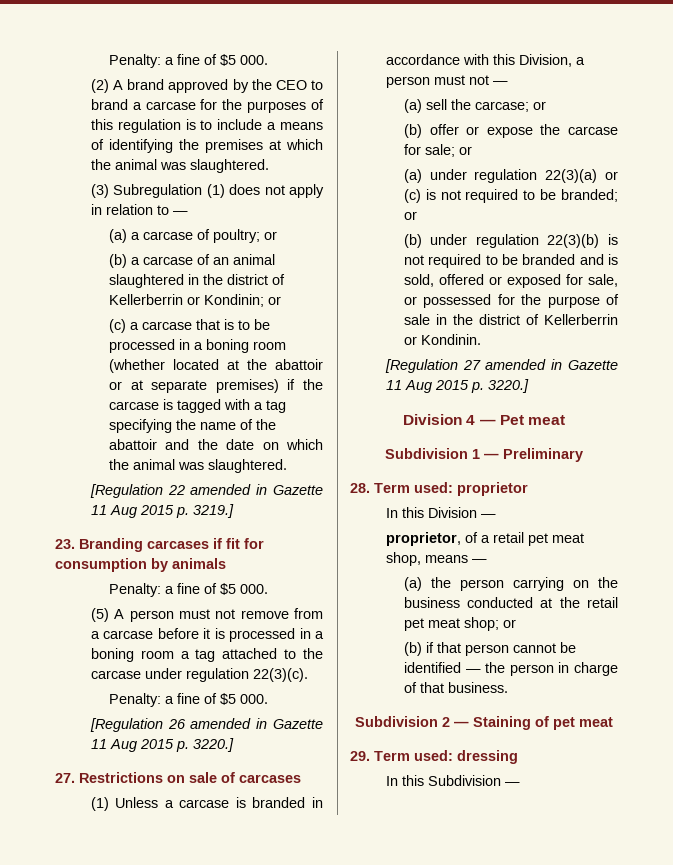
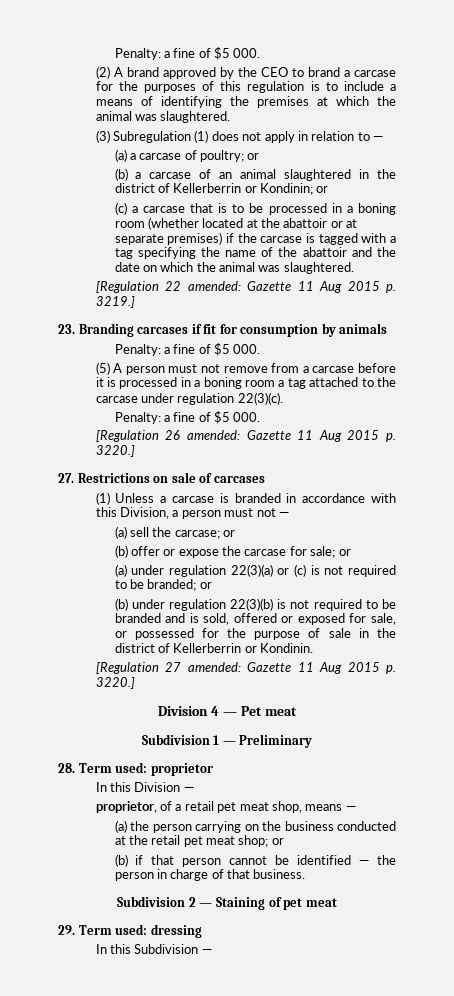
[190,484,268,495] amended in -> [187,281,241,291] amended:
[190,718,268,729] amended in -> [186,430,240,440] amended:
[485,359,563,370] amended in -> [187,662,241,672] amended:

